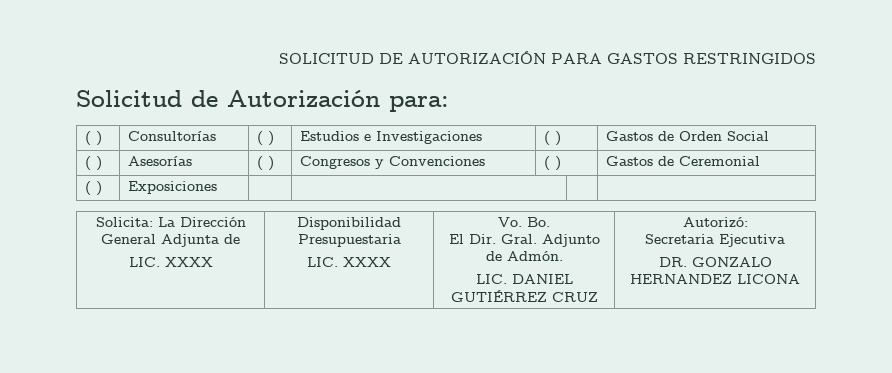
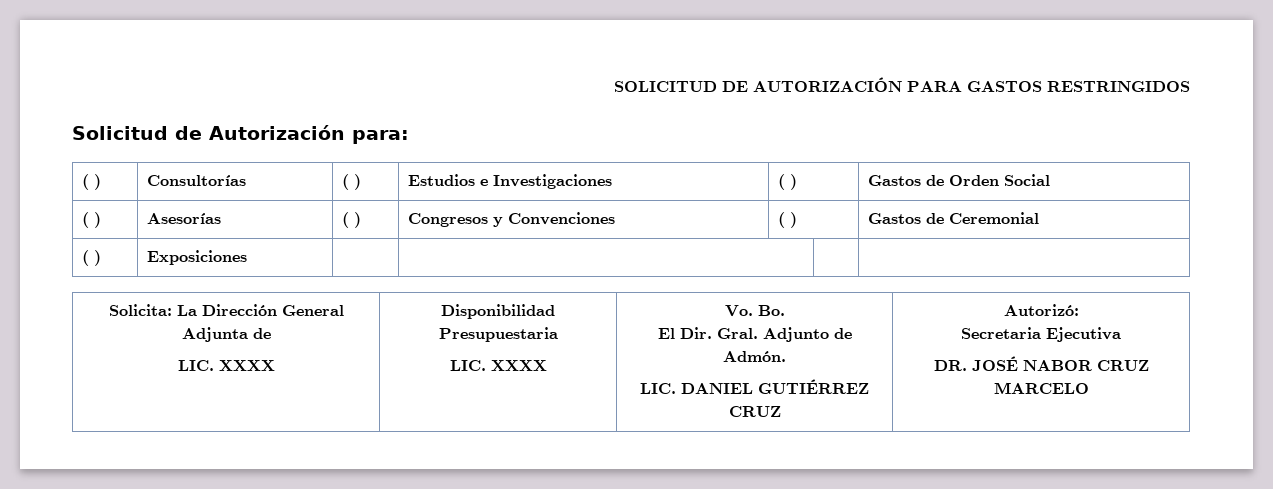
[691,257,772,267] [630,274,800,284] GONZALO HERNANDEZ LICONA -> [971,356,1149,371] [993,382,1089,394] JOSÉ NABOR CRUZ MARCELO

